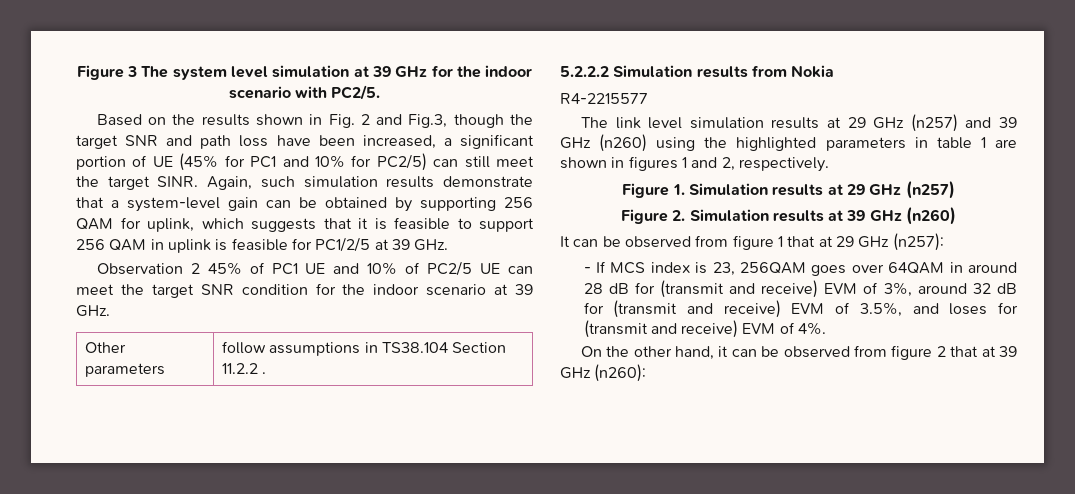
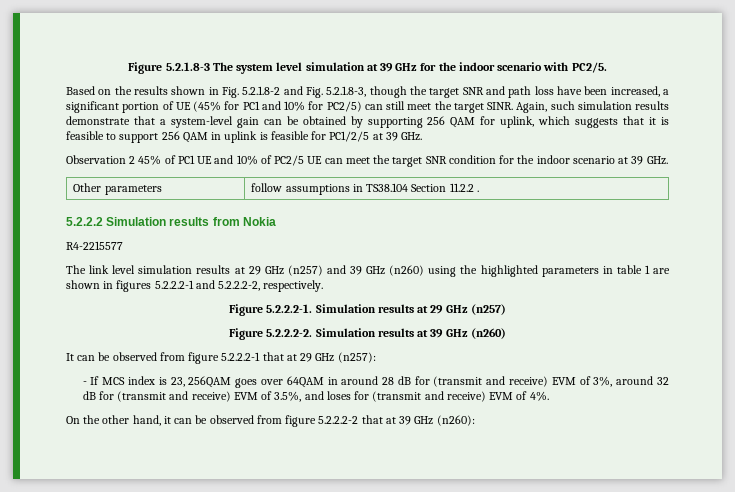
[76,65,138,80] Figure 3 -> [128,62,210,74] Figure 5.2.1.8-3
[360,114,448,128] 2 and Fig.3, -> [242,86,367,98] 5.2.1.8-2 and Fig. 5.2.1.8-3,
[681,157,735,171] 1 and 2, -> [154,280,261,291] 5.2.2.2-1 and 5.2.2.2-2,
[672,184,685,195] 1. -> [266,304,313,313] 5.2.2.2-1.
[672,210,686,221] 2. -> [266,329,313,337] 5.2.2.2-2.
[777,236,783,247] 1 -> [221,352,261,361] 5.2.2.2-1
[936,346,946,357] 2 -> [318,416,359,424] 5.2.2.2-2

